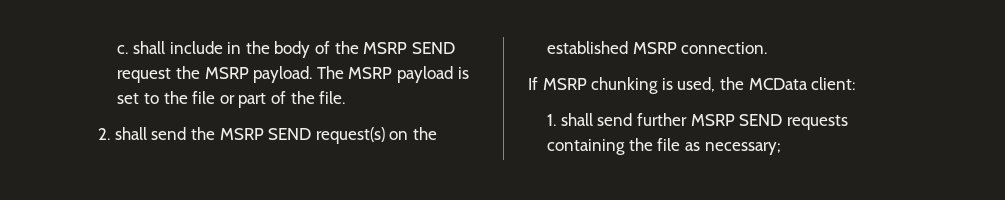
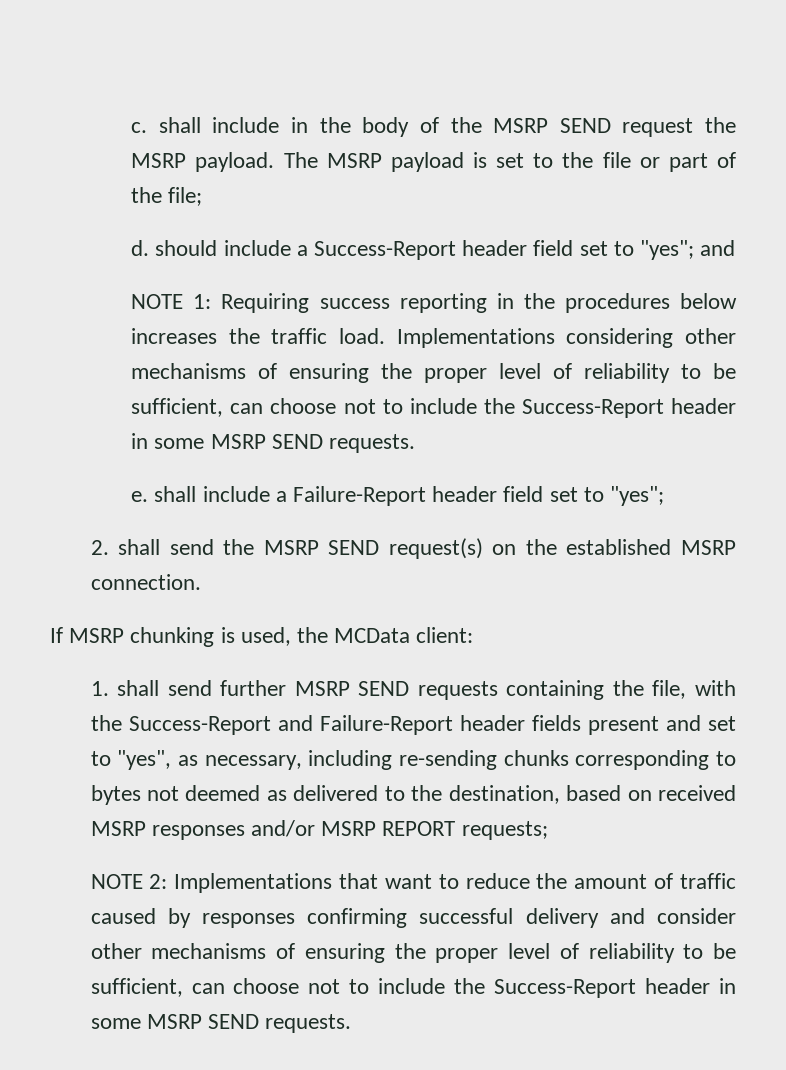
[319,91,346,104] file. -> [168,187,203,206] [131,240,736,260] [131,293,737,313] [131,328,736,348] [131,363,736,383] [131,398,736,418] [131,433,416,453] [131,486,665,506] file; // d. should include a Success-Report header field set to "yes"; and // NOTE 1: Requiring success reporting in the procedures below increases the traffic load. Implementations considering other mechanisms of ensuring the proper level of reliability to be sufficient, can choose not to include the Success-Report header in some MSRP SEND requests. // e. shall include a Failure-Report header field set to "yes";
[657,138,781,155] file as necessary; -> [652,680,736,699] [90,715,736,735] [90,750,736,770] [90,785,736,805] [90,820,548,840] [90,873,737,893] [90,908,736,928] [90,943,736,963] [90,978,736,998] [90,1014,352,1033] file, with the Success-Report and Failure-Report header fields present and set to "yes", as necessary, including re-sending chunks corresponding to bytes not deemed as delivered to the destination, based on received MSRP responses and/or MSRP REPORT requests; // NOTE 2: Implementations that want to reduce the amount of traffic caused by responses confirming successful delivery and consider other mechanisms of ensuring the proper level of reliability to be sufficient, can choose not to include the Success-Report header in some MSRP SEND requests.

